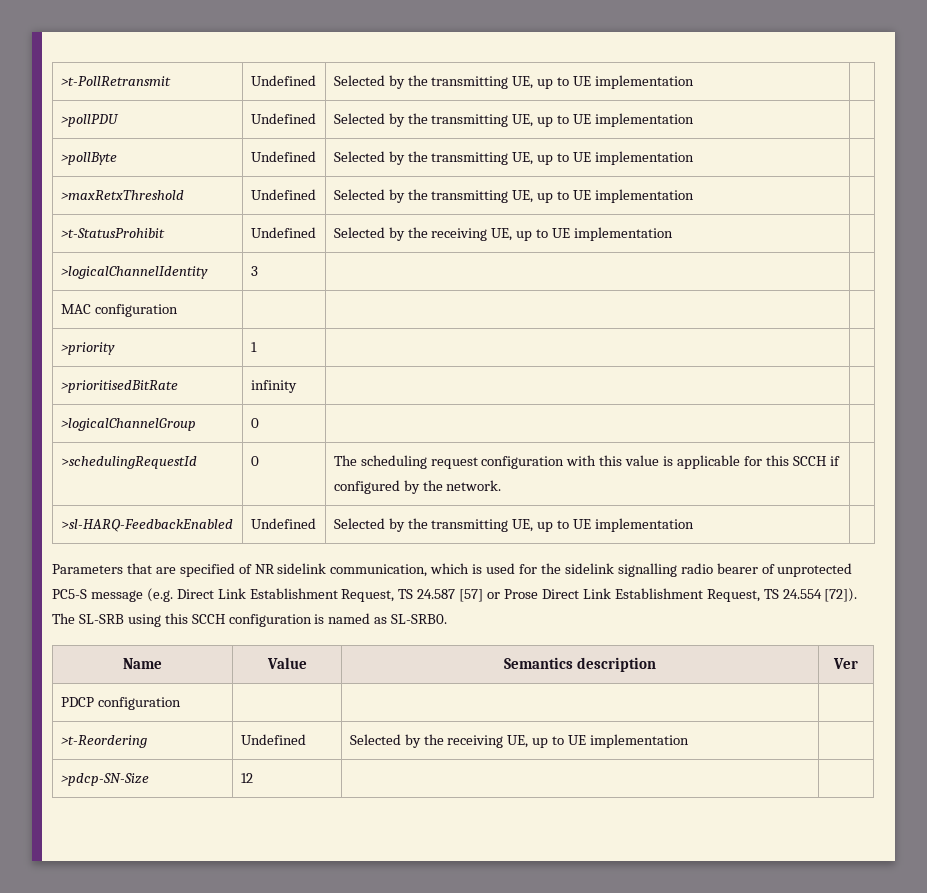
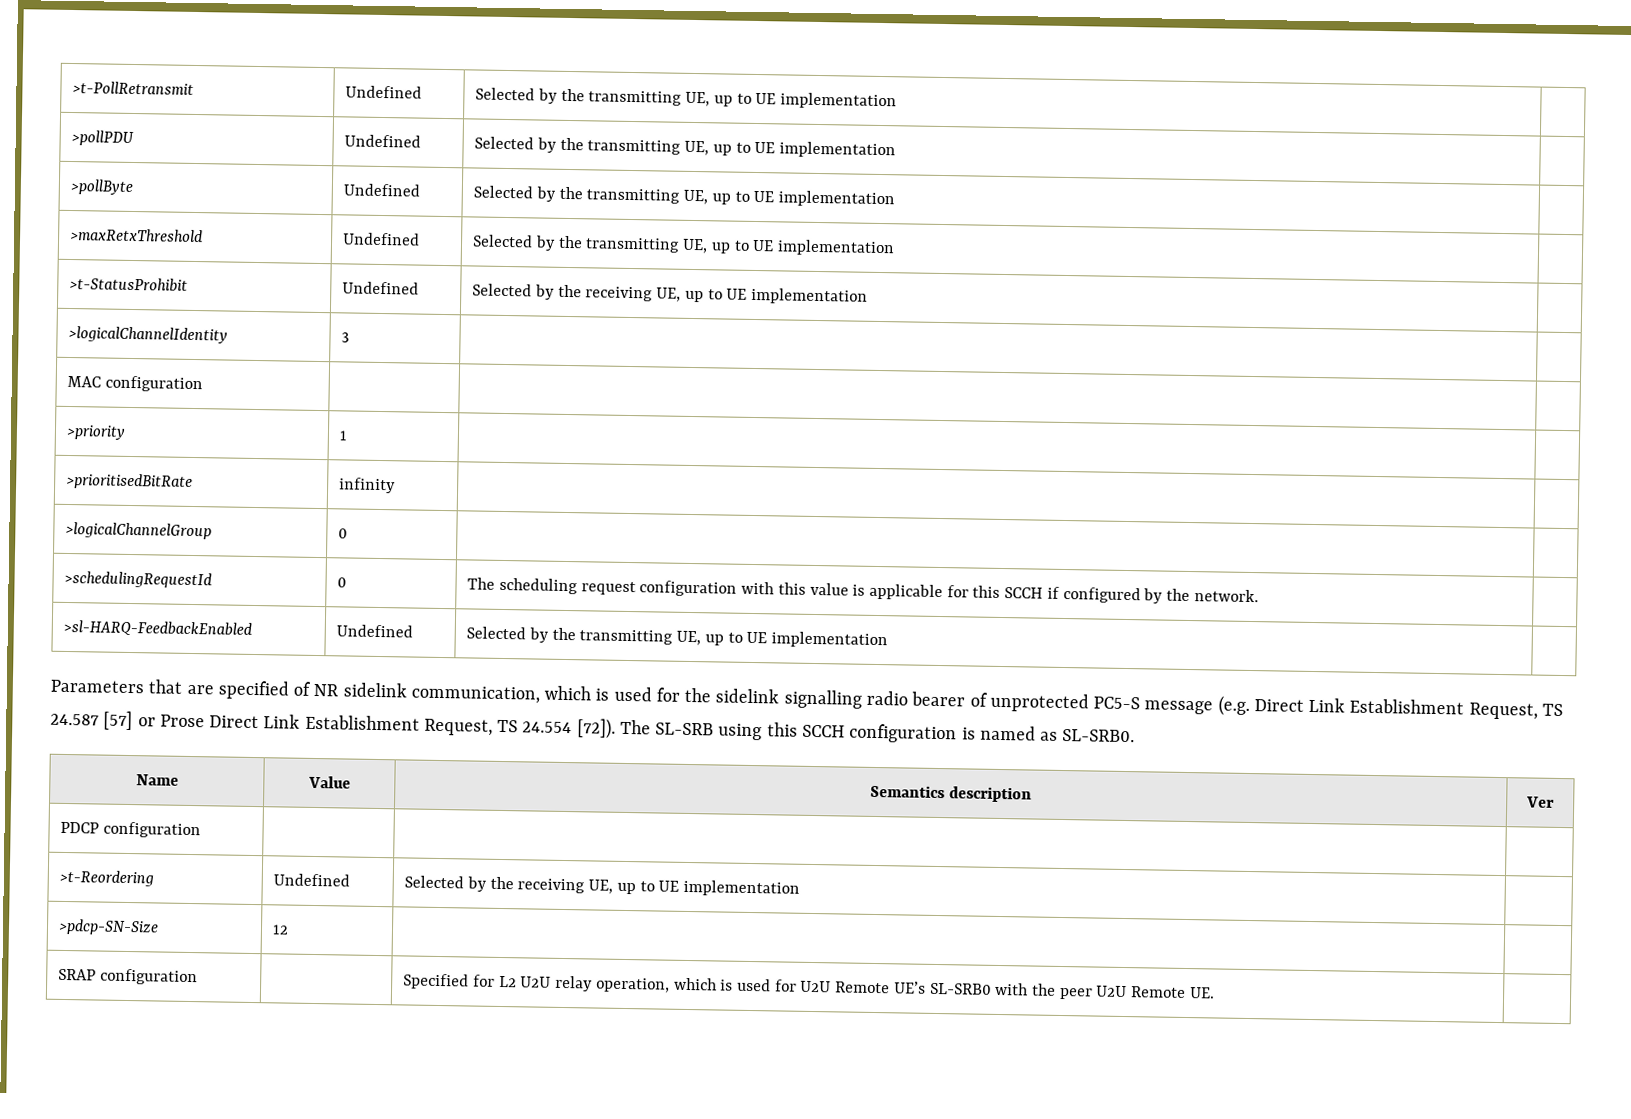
(253, 778) none -> [58,968,198,986] [403,973,1215,1000] // SRAP configuration | | Specified for L2 U2U relay operation, which is used for U2U Remote UE’s SL-SRB0 with the peer U2U Remote UE. |

